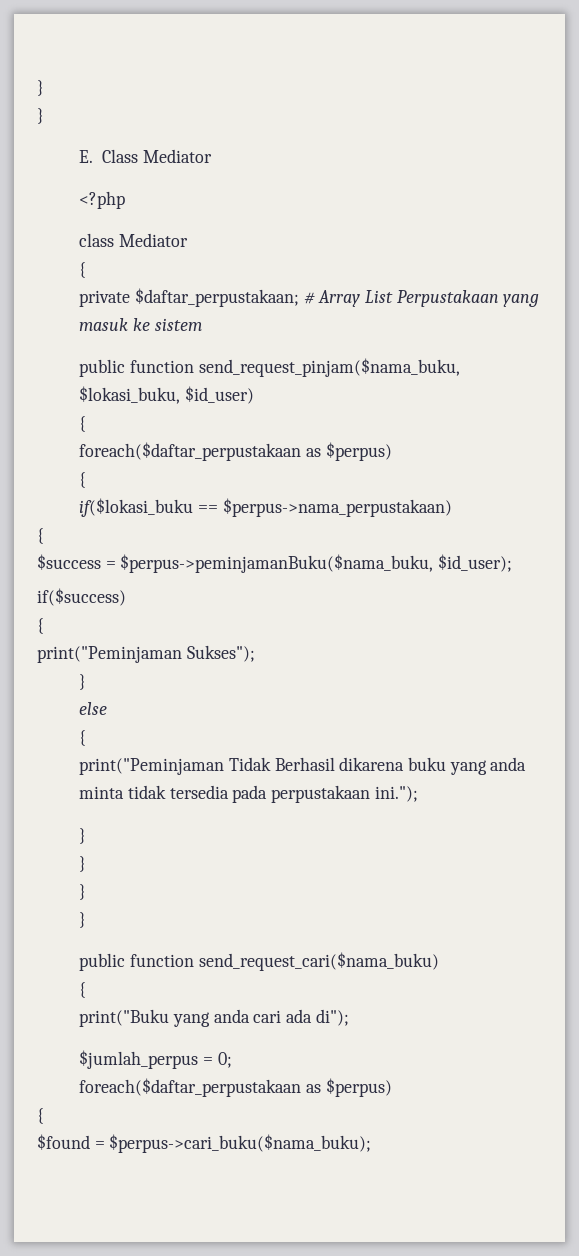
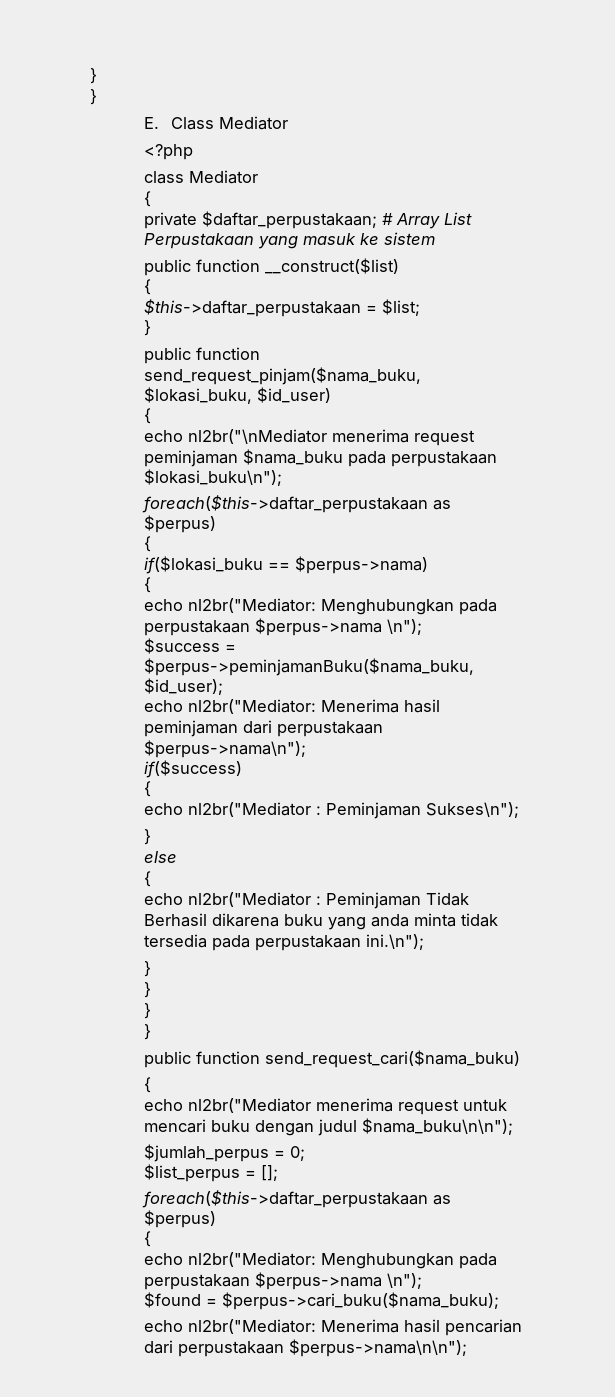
(202, 324) none -> [143,258,399,276] [143,279,151,295] [143,299,420,317] [143,320,151,336] // public function __construct($list) // { // $this->daftar_perpustakaan = $list; // }
[79,442,302,461] foreach($daftar_perpustakaan -> [143,429,475,446] [143,449,497,467] [143,469,282,486] [141,495,428,513] echo nl2br("\nMediator menerima request peminjaman $nama_buku pada perpustakaan $lokasi_buku\n"); // foreach($this->daftar_perpustakaan
[222,498,452,517] [37,528,44,544] [37,554,513,573] [37,588,126,606] [37,618,44,634] [37,645,255,663] $perpus->nama_perpustakaan) // { // $success = $perpus->peminjamanBuku($nama_buku, $id_user); // if($success) // { // print("Peminjaman Sukses"); -> [294,556,428,574] [143,577,151,593] [143,598,497,615] [143,618,422,636] [143,638,236,654] [143,658,474,676] [143,678,223,695] [143,699,440,714] [143,720,383,737] [143,740,306,758] [143,760,242,778] [143,781,151,797] [143,802,519,819] $perpus->nama) // { // echo nl2br("Mediator: Menghubungkan pada perpustakaan $perpus->nama \n"); // $success = $perpus->peminjamanBuku($nama_buku, $id_user); // echo nl2br("Mediator: Menerima hasil peminjaman dari perpustakaan $perpus->nama\n"); // if($success) // { // echo nl2br("Mediator : Peminjaman Sukses\n");
[79,758,225,775] print("Peminjaman -> [143,892,421,909] echo nl2br("Mediator : Peminjaman
[374,786,418,802] ini."); -> [365,934,424,950] ini.\n");
[79,1009,349,1027] print("Buku yang anda cari ada di"); -> [143,1098,507,1115] [143,1118,513,1136] echo nl2br("Mediator menerima request untuk mencari buku dengan judul $nama_buku\n\n");
[79,1078,392,1097] [37,1108,44,1124] [37,1134,372,1153] foreach($daftar_perpustakaan as $perpus) // { // $found = $perpus->cari_buku($nama_buku); -> [143,1164,278,1182] [141,1190,451,1208] [143,1210,216,1228] [143,1231,151,1247] [143,1252,497,1269] [143,1272,422,1290] [143,1292,499,1310] [143,1319,522,1336] [143,1339,467,1357] $list_perpus = []; // foreach($this->daftar_perpustakaan as $perpus) // { // echo nl2br("Mediator: Menghubungkan pada perpustakaan $perpus->nama \n"); // $found = $perpus->cari_buku($nama_buku); // echo nl2br("Mediator: Menerima hasil pencarian dari perpustakaan $perpus->nama\n\n");

